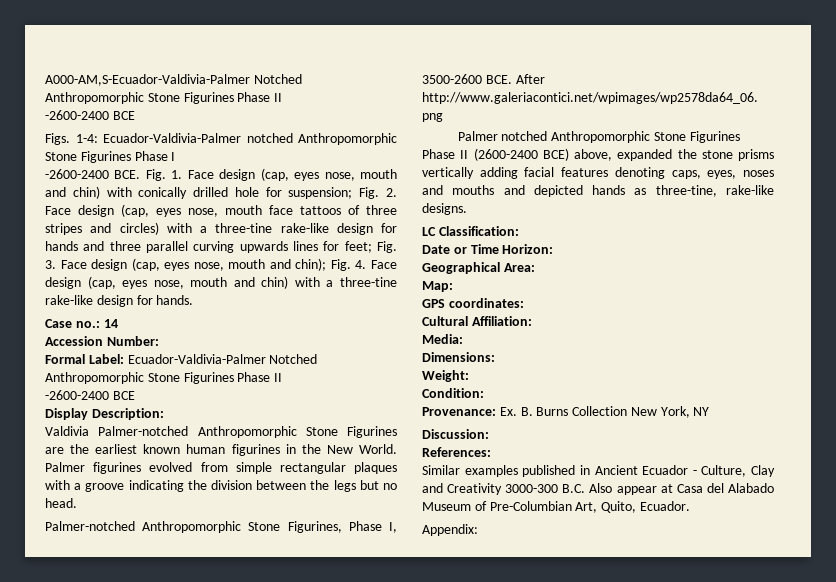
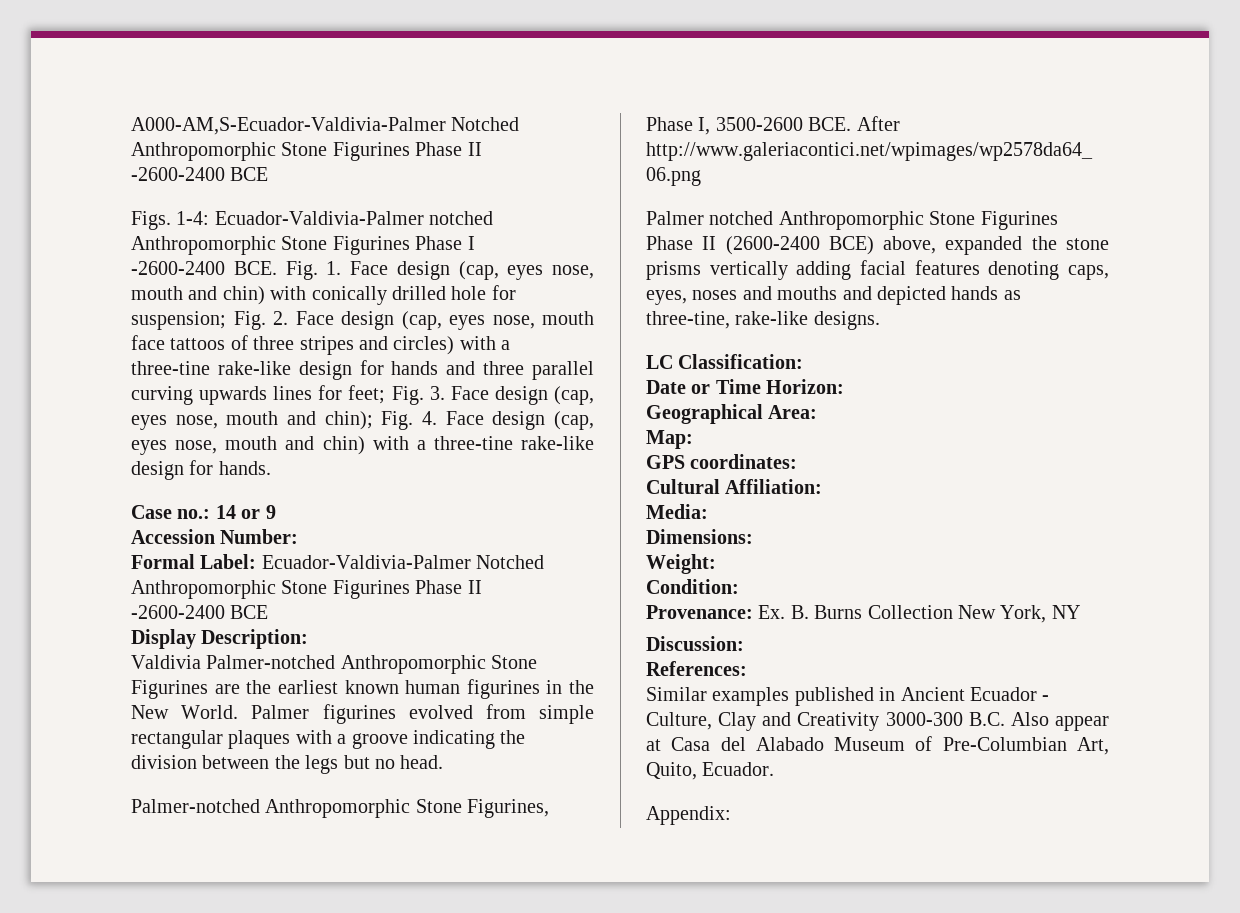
(118, 323) none -> [241,505,276,519] or 9

